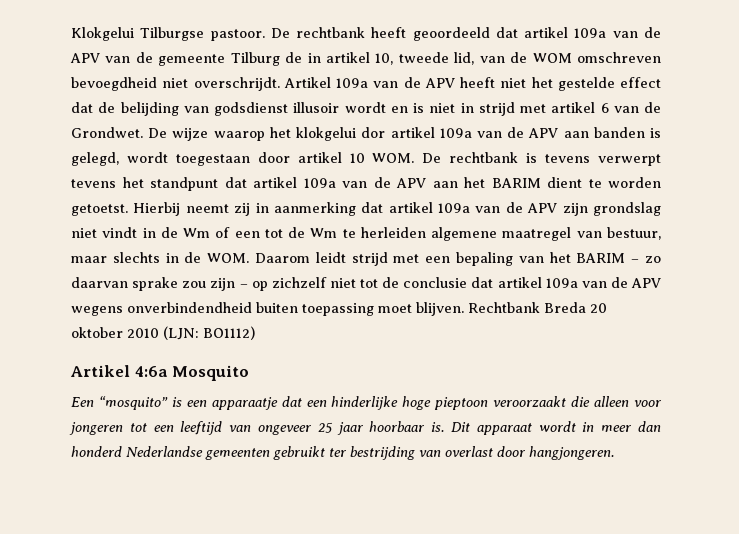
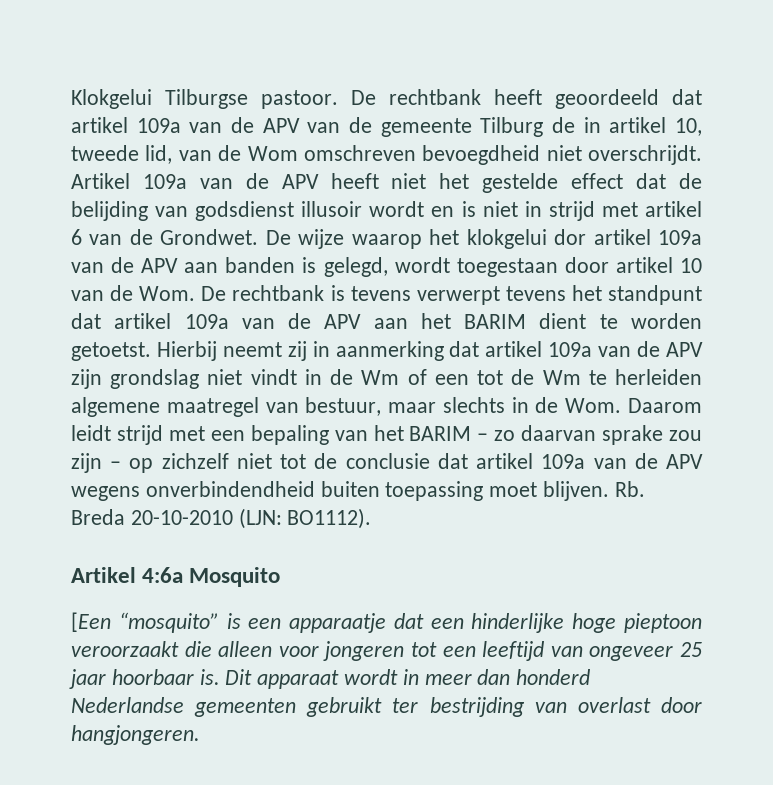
[532,53,572,63] WOM -> [247,146,298,161] Wom
[372,153,415,163] WOM. -> [71,285,196,301] van de Wom.
[207,253,250,263] WOM. -> [565,398,622,413] Wom.
[468,302,607,313] [71,326,255,340] Rechtbank Breda 20 oktober 2010 (LJN: BO1112) -> [614,481,645,497] [71,508,372,529] Rb. Breda 20-10-2010 (LJN: BO1112).
[71,397,94,407] Een -> [71,612,111,632] [Een

